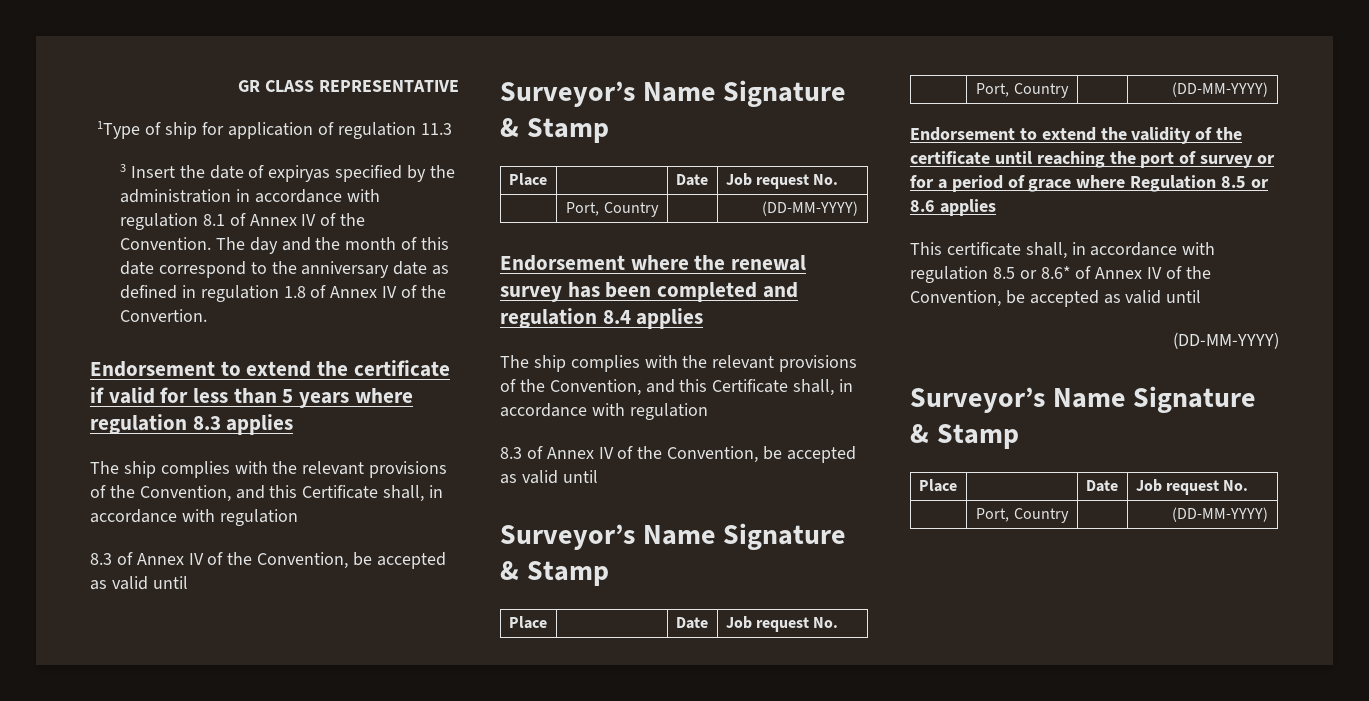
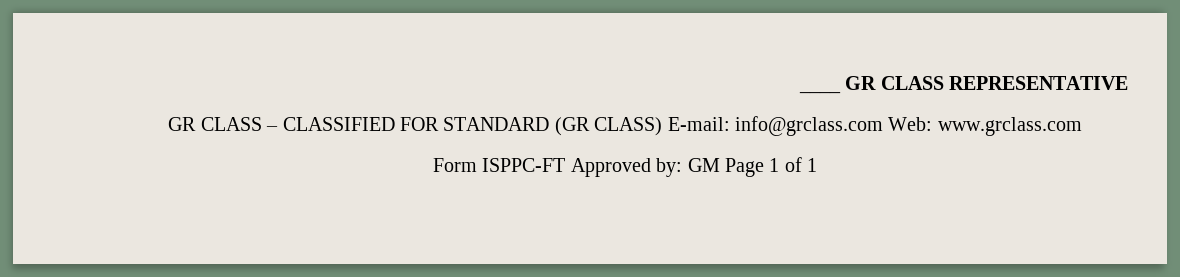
(238, 86) none -> [798,90,841,94] ____
[97,121,452,139] [119,164,455,182] [119,189,380,203] [119,213,366,230] [119,237,449,254] [119,261,450,278] [119,285,446,302] [119,309,207,322] [90,360,450,377] [90,387,413,408] [90,414,294,435] [90,461,448,478] [90,485,444,502] [90,509,298,526] [90,552,446,569] [90,576,188,590] [500,80,847,107] [500,118,609,143] [508,173,547,186] [675,174,708,186] [725,173,839,189] [566,202,659,217] [761,201,858,216] [500,255,807,271] [500,282,798,302] [500,308,704,329] [500,355,858,372] [500,379,854,396] [500,403,708,420] [500,446,856,463] [500,470,598,484] [500,523,847,550] [500,561,609,586] [508,616,547,629] [675,617,708,629] [725,616,839,632] [976,83,1069,98] [1171,82,1268,97] [910,127,1243,144] [910,151,1276,168] [910,175,1269,192] [910,199,996,216] [910,242,1216,259] [910,266,1211,283] [910,290,1202,307] [1173,332,1279,349] [910,386,1257,413] [910,424,1019,449] [918,479,957,492] [1085,480,1118,492] [1135,479,1249,495] [976,508,1069,523] [1171,507,1268,522] 1Type of ship for application of regulation 11.3 // 3 Insert the date of expiryas specified by the administration in accordance with regulation 8.1 of Annex IV of the Convention. The day and the month of this date correspond to the anniversary date as defined in regulation 1.8 of Annex IV of the Convertion. // Endorsement to extend the certificate if valid for less than 5 years where regulation 8.3 applies // The ship complies with the relevant provisions of the Convention, and this Certificate shall, in accordance with regulation // 8.3 of Annex IV of the Convention, be accepted as valid until // Surveyor’s Name Signature & Stamp // Place | | Date | Job request No. // | Port, Country | | (DD-MM-YYYY) // Endorsement where the renewal survey has been completed and regulation 8.4 applies // The ship complies with the relevant provisions of the Convention, and this Certificate shall, in accordance with regulation // 8.3 of Annex IV of the Convention, be accepted as valid until // Surveyor’s Name Signature & Stamp // Place | | Date | Job request No. // | Port, Country | | (DD-MM-YYYY) // Endorsement to extend the validity of the certificate until reaching the port of survey or for a period of grace where Regulation 8.5 or 8.6 applies // This certificate shall, in accordance with regulation 8.5 or 8.6* of Annex IV of the Convention, be accepted as valid until // (DD-MM-YYYY) // Surveyor’s Name Signature & Stamp // Place | | Date | Job request No. // | Port, Country | | (DD-MM-YYYY) -> [168,116,1082,136] [432,157,818,177] GR CLASS – CLASSIFIED FOR STANDARD (GR CLASS) E-mail: info@grclass.com Web: www.grclass.com // Form ISPPC-FT Approved by: GM Page 1 of 1

